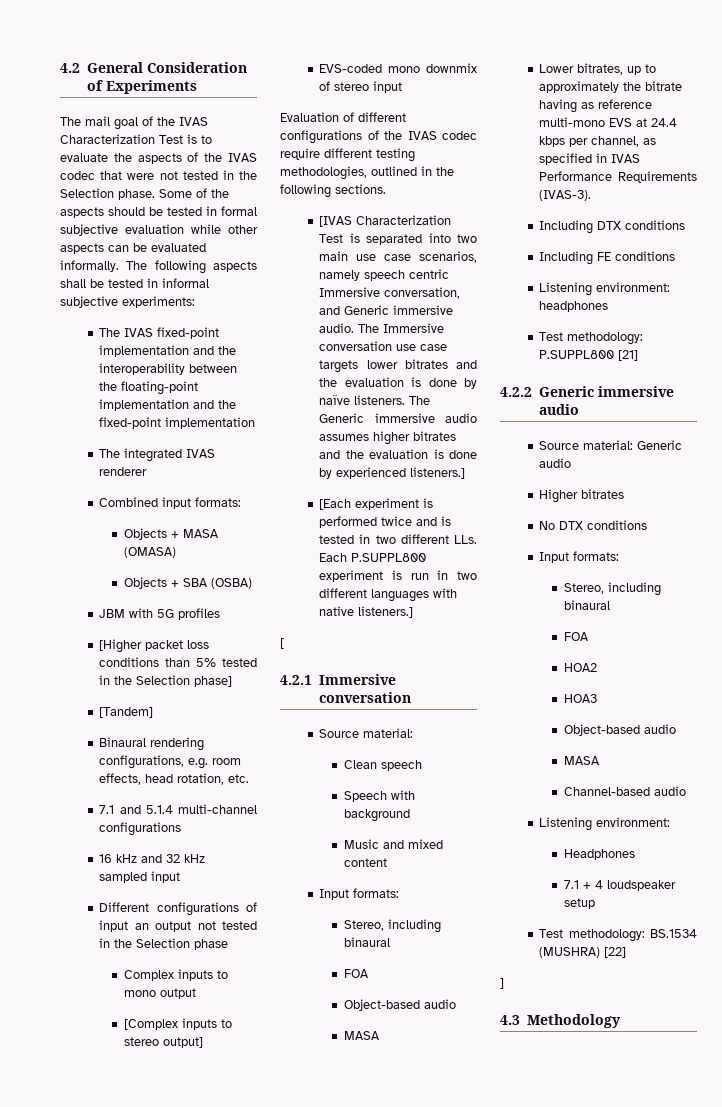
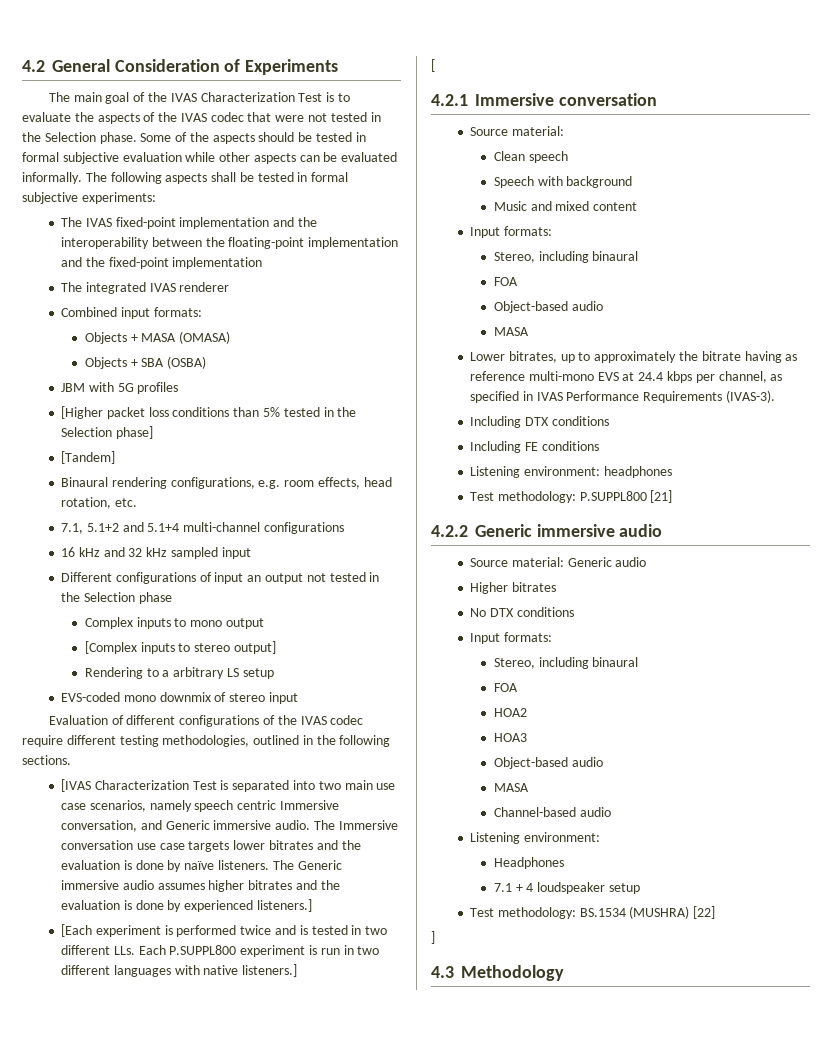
[85,116,110,126] mail -> [73,92,102,102] main
[162,278,209,288] informal -> [311,172,349,182] formal
[99,805,173,814] 7.1 and 5.1.4 -> [61,522,180,534] 7.1, 5.1+2 and 5.1+4
(204, 1042) none -> [84,667,274,679] // Rendering to a arbitrary LS setup

